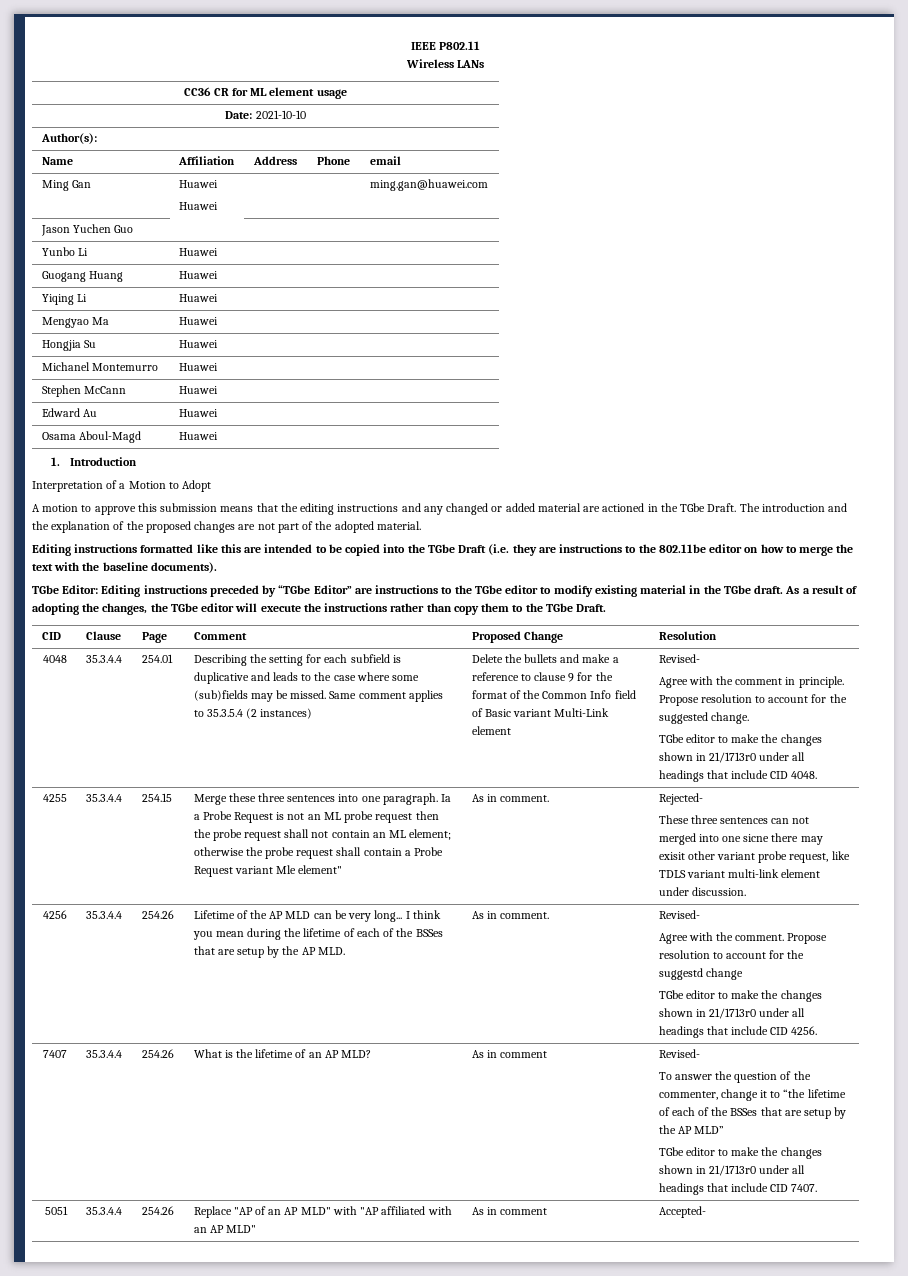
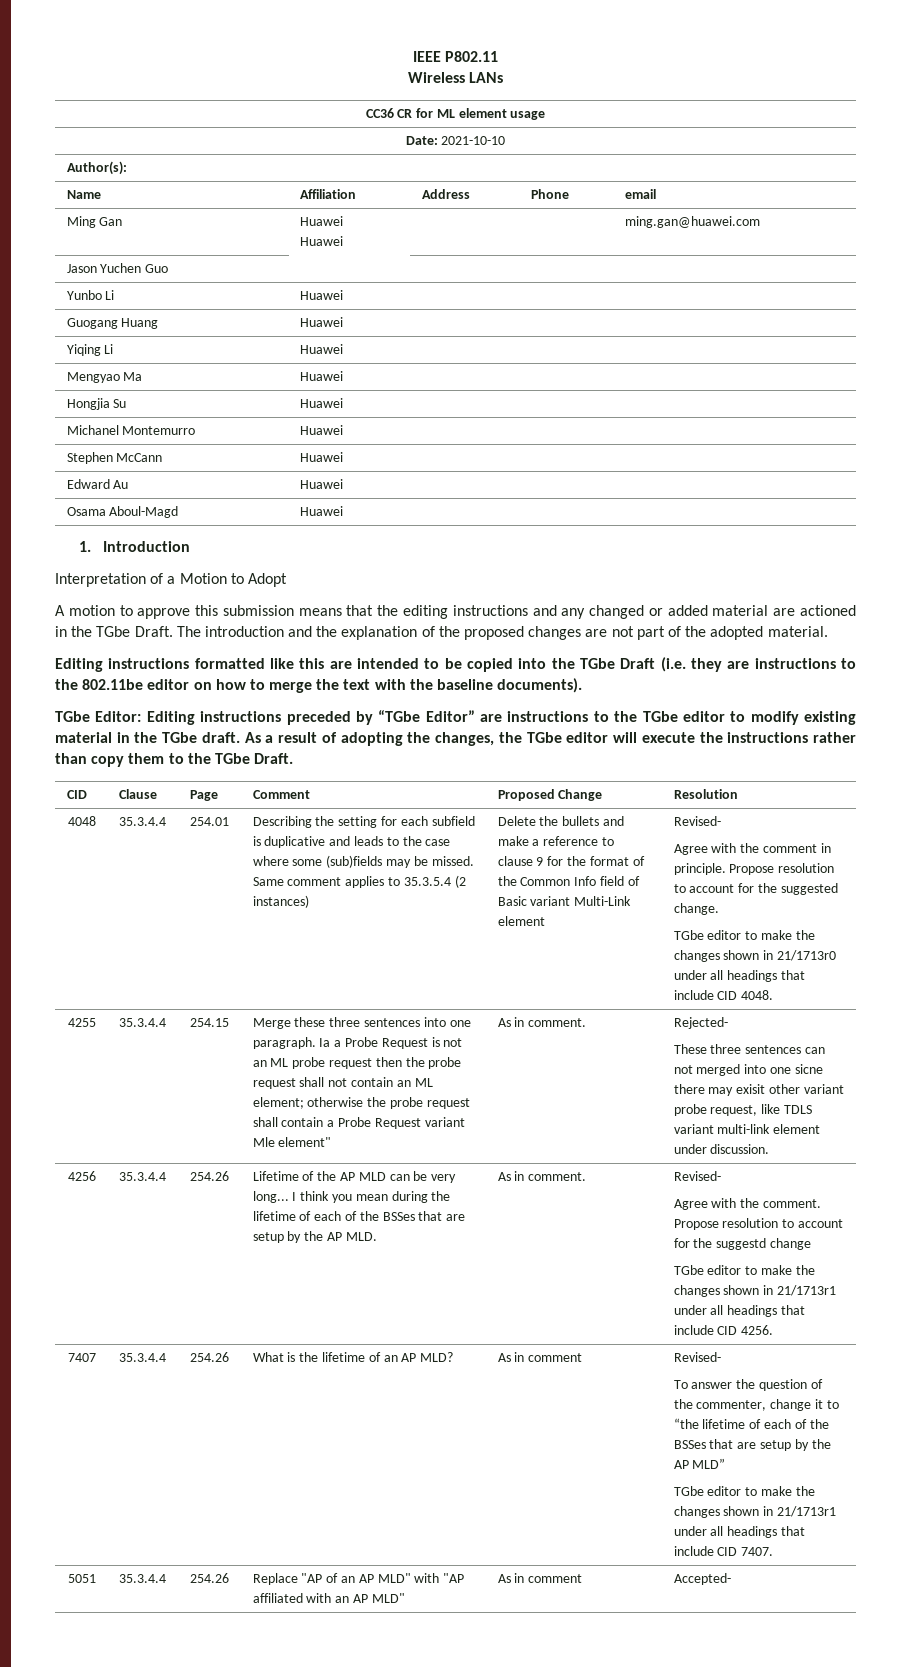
[709,1008,757,1019] 21/1713r0 -> [776,1285,836,1296] 21/1713r1
[709,1165,757,1176] 21/1713r0 -> [776,1506,836,1517] 21/1713r1

